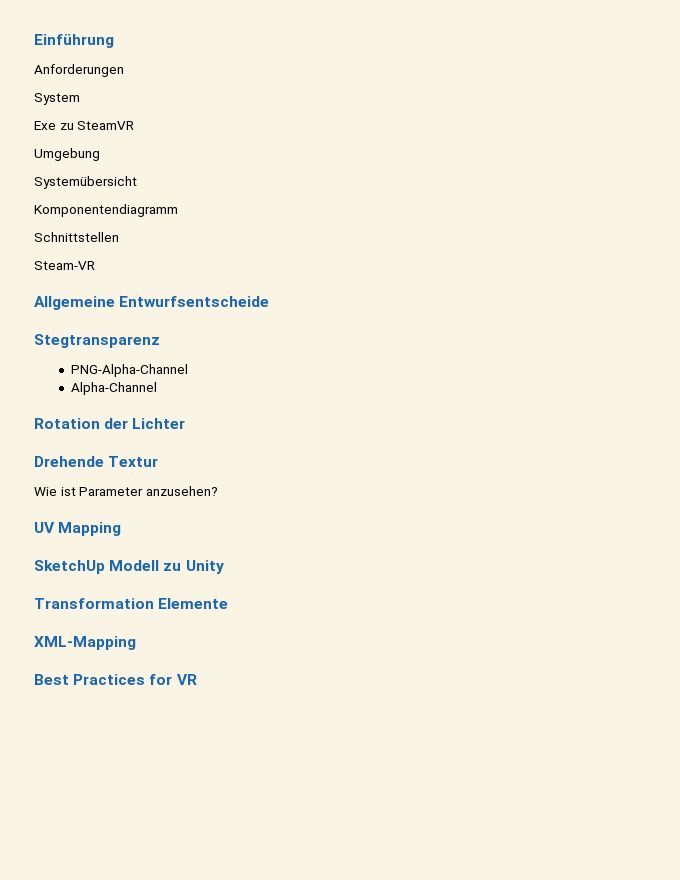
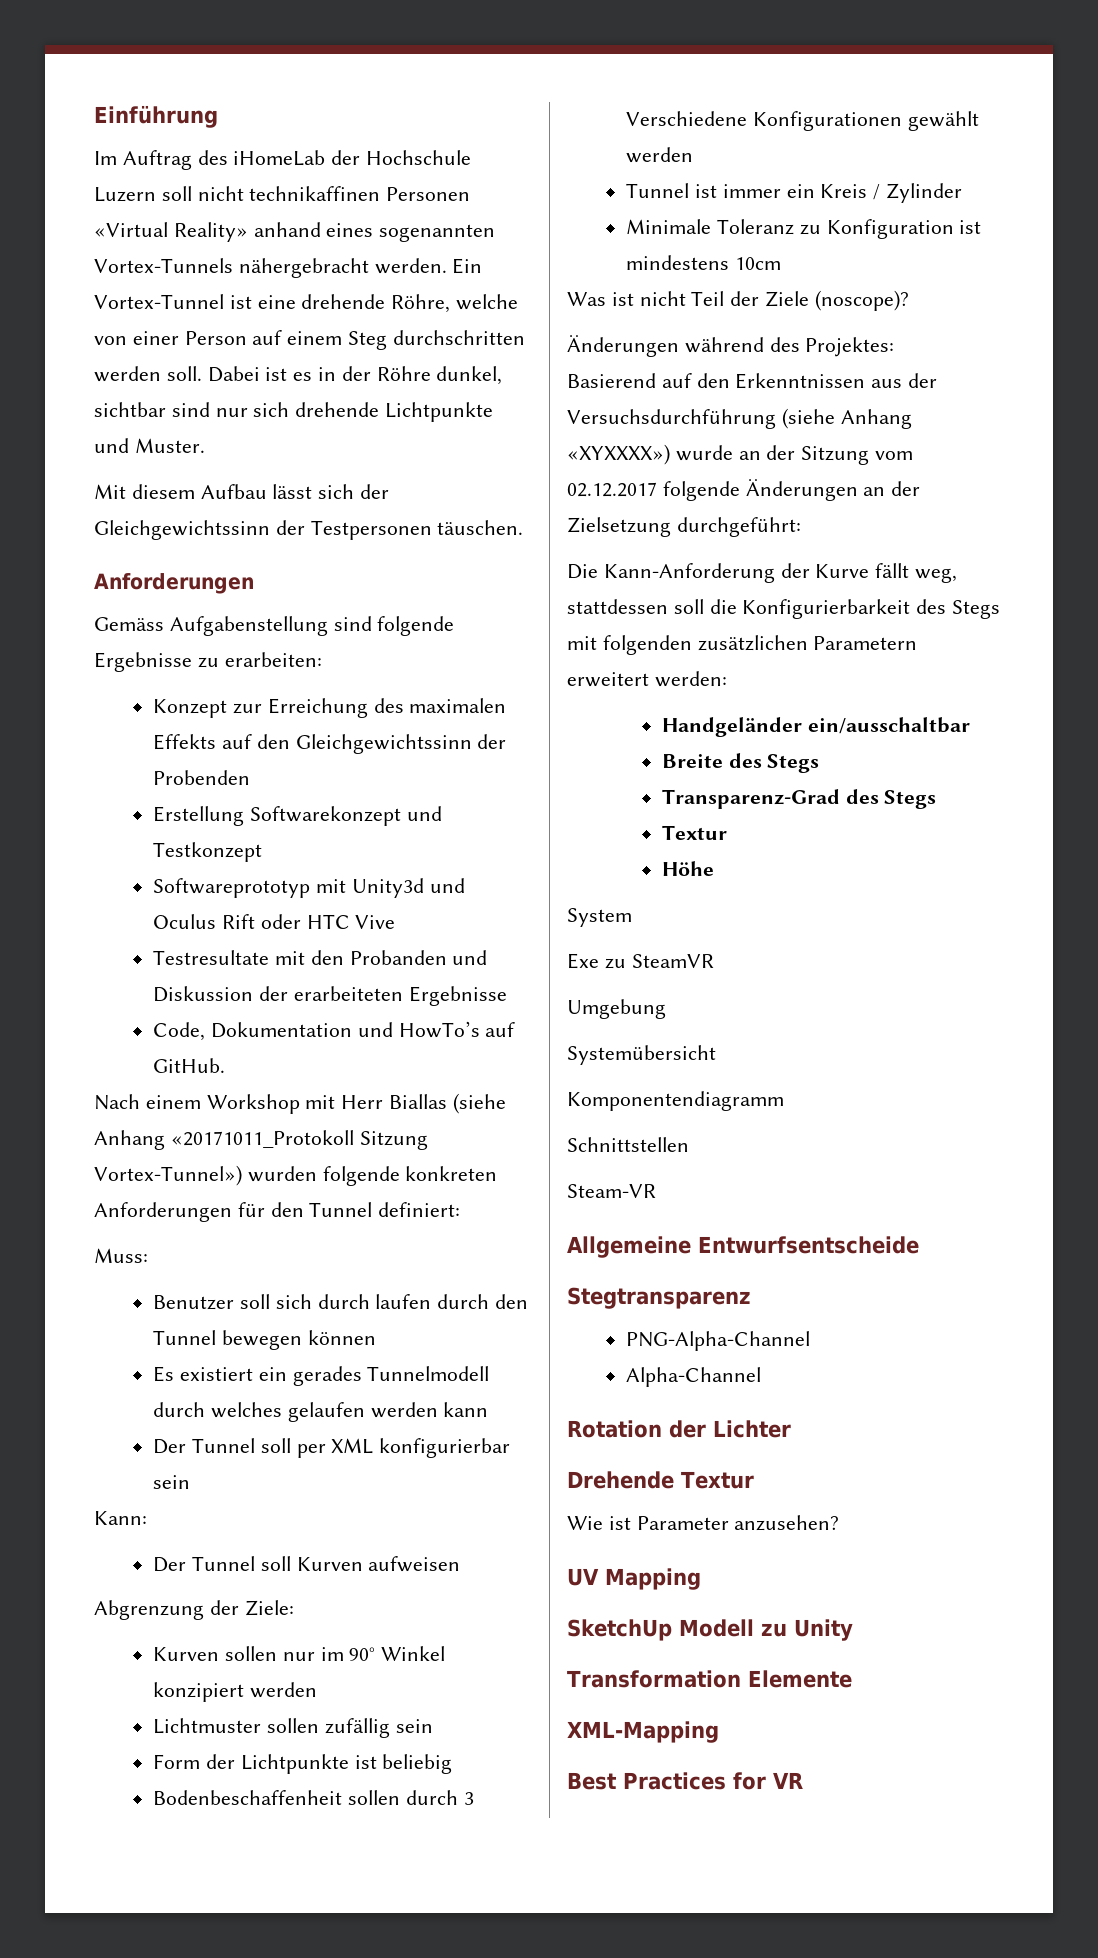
[34,64,124,77] Anforderungen -> [94,150,472,170] [94,186,471,202] [94,222,496,242] [94,258,483,278] [94,294,519,313] [94,330,525,350] [94,366,503,385] [94,402,494,422] [94,438,205,453] [94,484,390,499] [94,520,524,540] [94,573,254,594] [94,616,455,636] [94,652,322,672] [153,698,507,718] [153,734,507,754] [153,770,251,785] [153,806,442,826] [153,842,263,862] [153,878,465,898] [153,914,396,929] [153,950,488,965] [153,986,507,1006] [153,1021,516,1041] [153,1058,226,1073] [94,1093,506,1114] [94,1130,428,1150] [94,1165,498,1186] [94,1202,461,1222] [94,1248,148,1263] [153,1294,529,1310] [153,1330,376,1350] [153,1366,490,1386] [153,1402,489,1422] [153,1438,511,1458] [153,1475,191,1489] [94,1511,147,1525] [153,1556,461,1572] [94,1600,294,1620] [153,1646,446,1661] [153,1682,318,1702] [153,1718,433,1738] [153,1754,453,1774] [153,1790,474,1805] [626,111,979,131] [626,147,694,163] [626,183,963,203] [626,219,982,239] [626,255,782,270] [567,290,909,311] [567,335,895,357] [567,373,938,389] [567,408,912,429] [567,444,914,465] [567,479,921,501] [567,517,801,537] [567,563,958,583] [567,599,1001,619] [567,635,918,655] [567,671,727,687] [661,717,970,737] [661,753,820,773] [661,789,937,809] [661,825,727,840] [661,861,714,876] Im Auftrag des iHomeLab der Hochschule Luzern soll nicht technikaffinen Personen «Virtual Reality» anhand eines sogenannten Vortex-Tunnels nähergebracht werden. Ein Vortex-Tunnel ist eine drehende Röhre, welche von einer Person auf einem Steg durchschritten werden soll. Dabei ist es in der Röhre dunkel, sichtbar sind nur sich drehende Lichtpunkte und Muster. // Mit diesem Aufbau lässt sich der Gleichgewichtssinn der Testpersonen täuschen. // Anforderungen // Gemäss Aufgabenstellung sind folgende Ergebnisse zu erarbeiten: // Konzept zur Erreichung des maximalen Effekts auf den Gleichgewichtssinn der Probenden // Erstellung Softwarekonzept und Testkonzept // Softwareprototyp mit Unity3d und Oculus Rift oder HTC Vive // Testresultate mit den Probanden und Diskussion der erarbeiteten Ergebnisse // Code, Dokumentation und HowTo’s auf GitHub. // Nach einem Workshop mit Herr Biallas (siehe Anhang «20171011_Protokoll Sitzung Vortex-Tunnel») wurden folgende konkreten Anforderungen für den Tunnel definiert: // Muss: // Benutzer soll sich durch laufen durch den Tunnel bewegen können // Es existiert ein gerades Tunnelmodell durch welches gelaufen werden kann // Der Tunnel soll per XML konfigurierbar sein // Kann: // Der Tunnel soll Kurven aufweisen // Abgrenzung der Ziele: // Kurven sollen nur im 90° Winkel konzipiert werden // Lichtmuster sollen zufällig sein // Form der Lichtpunkte ist beliebig // Bodenbeschaffenheit sollen durch 3 Verschiedene Konfigurationen gewählt werden // Tunnel ist immer ein Kreis / Zylinder // Minimale Toleranz zu Konfiguration ist mindestens 10cm // Was ist nicht Teil der Ziele (noscope)? // Änderungen während des Projektes: // Basierend auf den Erkenntnissen aus der Versuchsdurchführung (siehe Anhang «XYXXXX») wurde an der Sitzung vom 02.12.2017 folgende Änderungen an der Zielsetzung durchgeführt: // Die Kann-Anforderung der Kurve fällt weg, stattdessen soll die Konfigurierbarkeit des Stegs mit folgenden zusätzlichen Parametern erweitert werden: // Handgeländer ein/ausschaltbar // Breite des Stegs // Transparenz-Grad des Stegs // Textur // Höhe

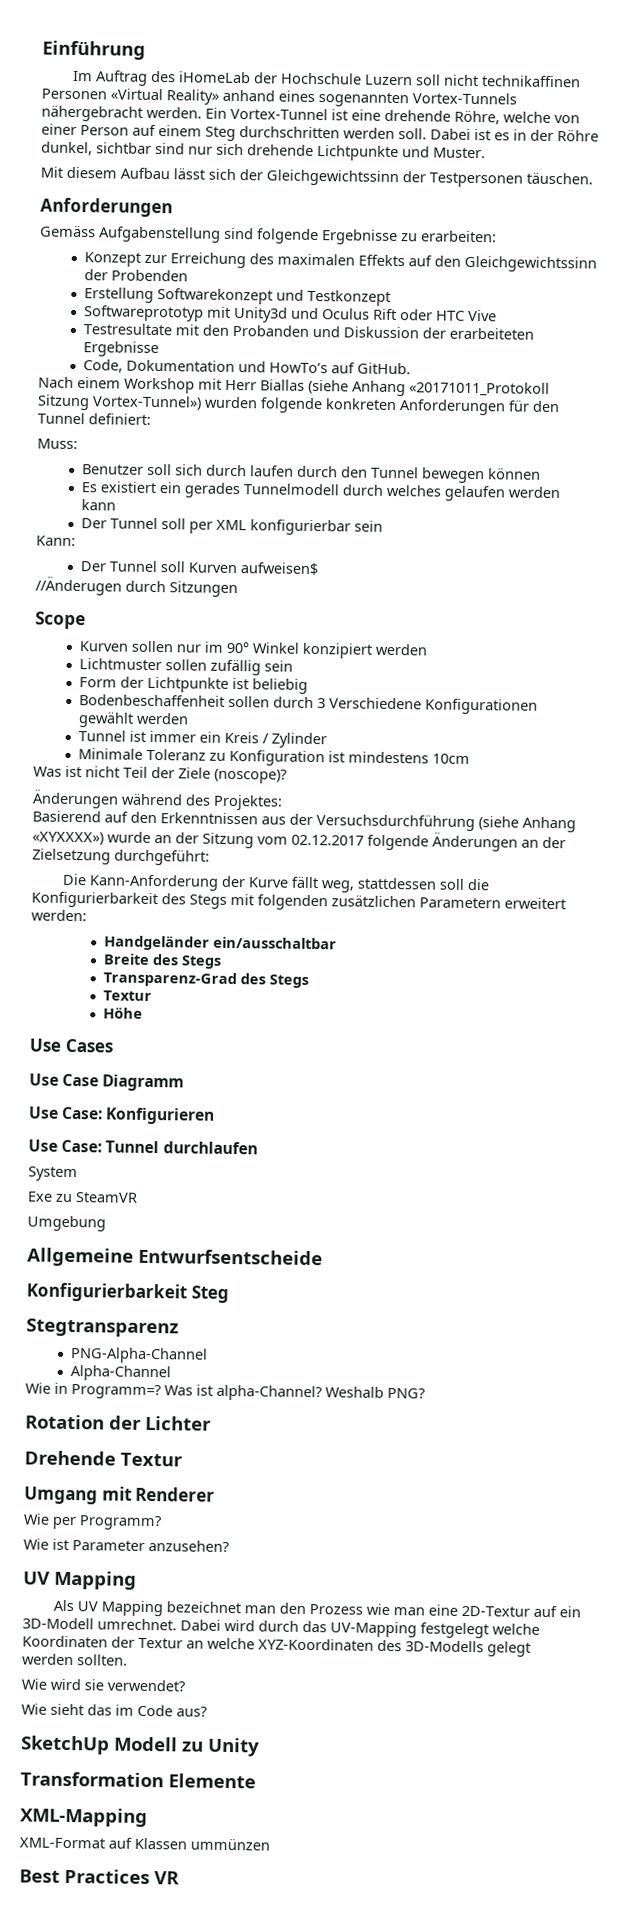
[368,1556,461,1572] [94,1600,294,1620] aufweisen // Abgrenzung der Ziele: -> [239,562,318,576] [35,576,238,598] [35,611,86,630] aufweisen$ // //Änderugen durch Sitzungen // Scope
(714, 868) none -> [29,1038,113,1053] [29,1073,185,1092] [28,1106,216,1125] [28,1139,258,1155] // Use Cases // Use Case Diagramm // Use Case: Konfigurieren // Use Case: Tunnel durchlaufen
[567,1045,716,1065] [567,1091,784,1111] [567,1137,689,1152] [567,1184,656,1198] // Systemübersicht // Komponentendiagramm // Schnittstellen // Steam-VR -> (106, 1223) none
(919, 1245) none -> [26,1282,229,1303] // Konfigurierbarkeit Steg
(762, 1377) none -> [25,1382,425,1402] // Wie in Programm=? Was ist alpha-Channel? Weshalb PNG?
(754, 1480) none -> [24,1486,216,1505] [23,1513,161,1531] // Umgang mit Renderer // Wie per Programm?
(701, 1579) none -> [53,1599,582,1618] [22,1617,540,1639] [22,1635,531,1657] [22,1653,128,1666] [21,1678,185,1692] [21,1703,207,1717] // Als UV Mapping bezeichnet man den Prozess wie man eine 2D-Textur auf ein 3D-Modell umrechnet. Dabei wird durch das UV-Mapping festgelegt welche Koordinaten der Textur an welche XYZ-Koordinaten des 3D-Modells gelegt werden sollten. // Wie wird sie verwendet? // Wie sieht das im Code aus?
(719, 1732) none -> [19,1837,270,1851] // XML-Format auf Klassen ummünzen
[733,1772,766,1790] for -> (150, 1876) none

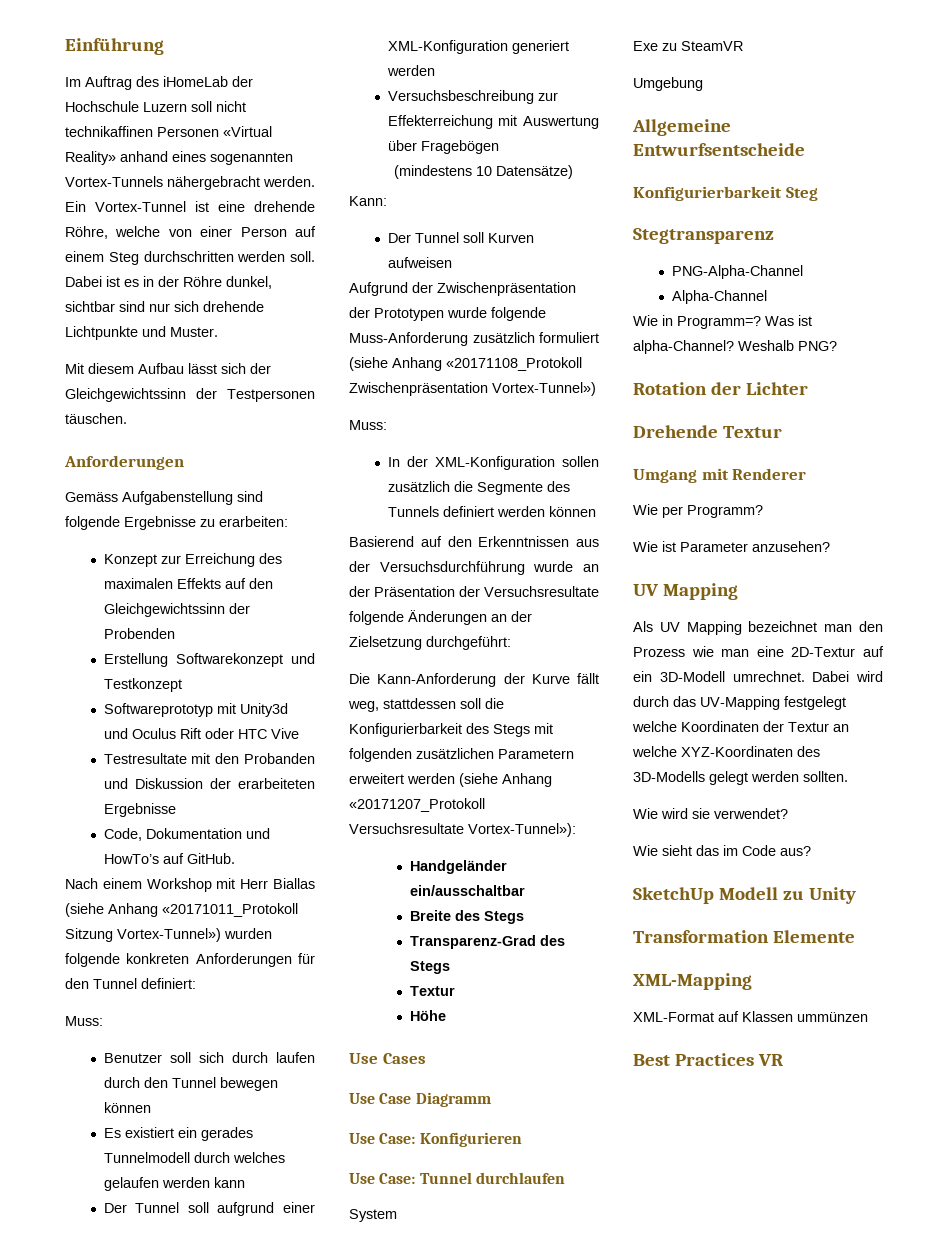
[188,519,383,536] per XML konfigurierbar sein -> [217,1202,315,1216] [387,40,569,54] [386,65,435,76] [387,90,558,104] [387,115,599,129] [387,140,499,154] [394,165,574,179] aufgrund einer XML-Konfiguration generiert werden // Versuchsbeschreibung zur Effekterreichung mit Auswertung über Fragebögen // (mindestens 10 Datensätze)
[239,562,318,576] [35,576,238,598] [35,611,86,630] [78,640,427,659] [78,658,293,676] [78,676,308,694] [78,694,538,715] [77,712,189,728] [77,730,327,749] [77,748,470,767] [33,765,287,784] [32,789,283,811] aufweisen$ // //Änderugen durch Sitzungen // Scope // Kurven sollen nur im 90° Winkel konzipiert werden // Lichtmuster sollen zufällig sein // Form der Lichtpunkte ist beliebig // Bodenbeschaffenheit sollen durch 3 Verschiedene Konfigurationen gewählt werden // Tunnel ist immer ein Kreis / Zylinder // Minimale Toleranz zu Konfiguration ist mindestens 10cm // Was ist nicht Teil der Ziele (noscope)? // Änderungen während des Projektes: -> [387,257,452,268] [349,282,576,296] [349,307,546,321] [349,332,599,346] [349,357,582,371] [349,382,596,396] [349,420,387,430] [387,456,599,470] [387,481,570,495] [387,506,596,517] aufweisen // Aufgrund der Zwischenpräsentation der Prototypen wurde folgende Muss-Anforderung zusätzlich formuliert (siehe Anhang «20171108_Protokoll Zwischenpräsentation Vortex-Tunnel») // Muss: // In der XML-Konfiguration sollen zusätzlich die Segmente des Tunnels definiert werden können
[478,816,576,833] [32,831,364,849] (siehe Anhang «XYXXXX») wurde an der Sitzung vom 02.12.2017 -> [533,561,599,572] [349,586,599,597] wurde an der Präsentation der Versuchsresultate
[31,909,87,922] werden: -> [407,773,552,787] [349,798,485,812] [349,823,576,837] werden (siehe Anhang «20171207_Protokoll Versuchsresultate Vortex-Tunnel»):

